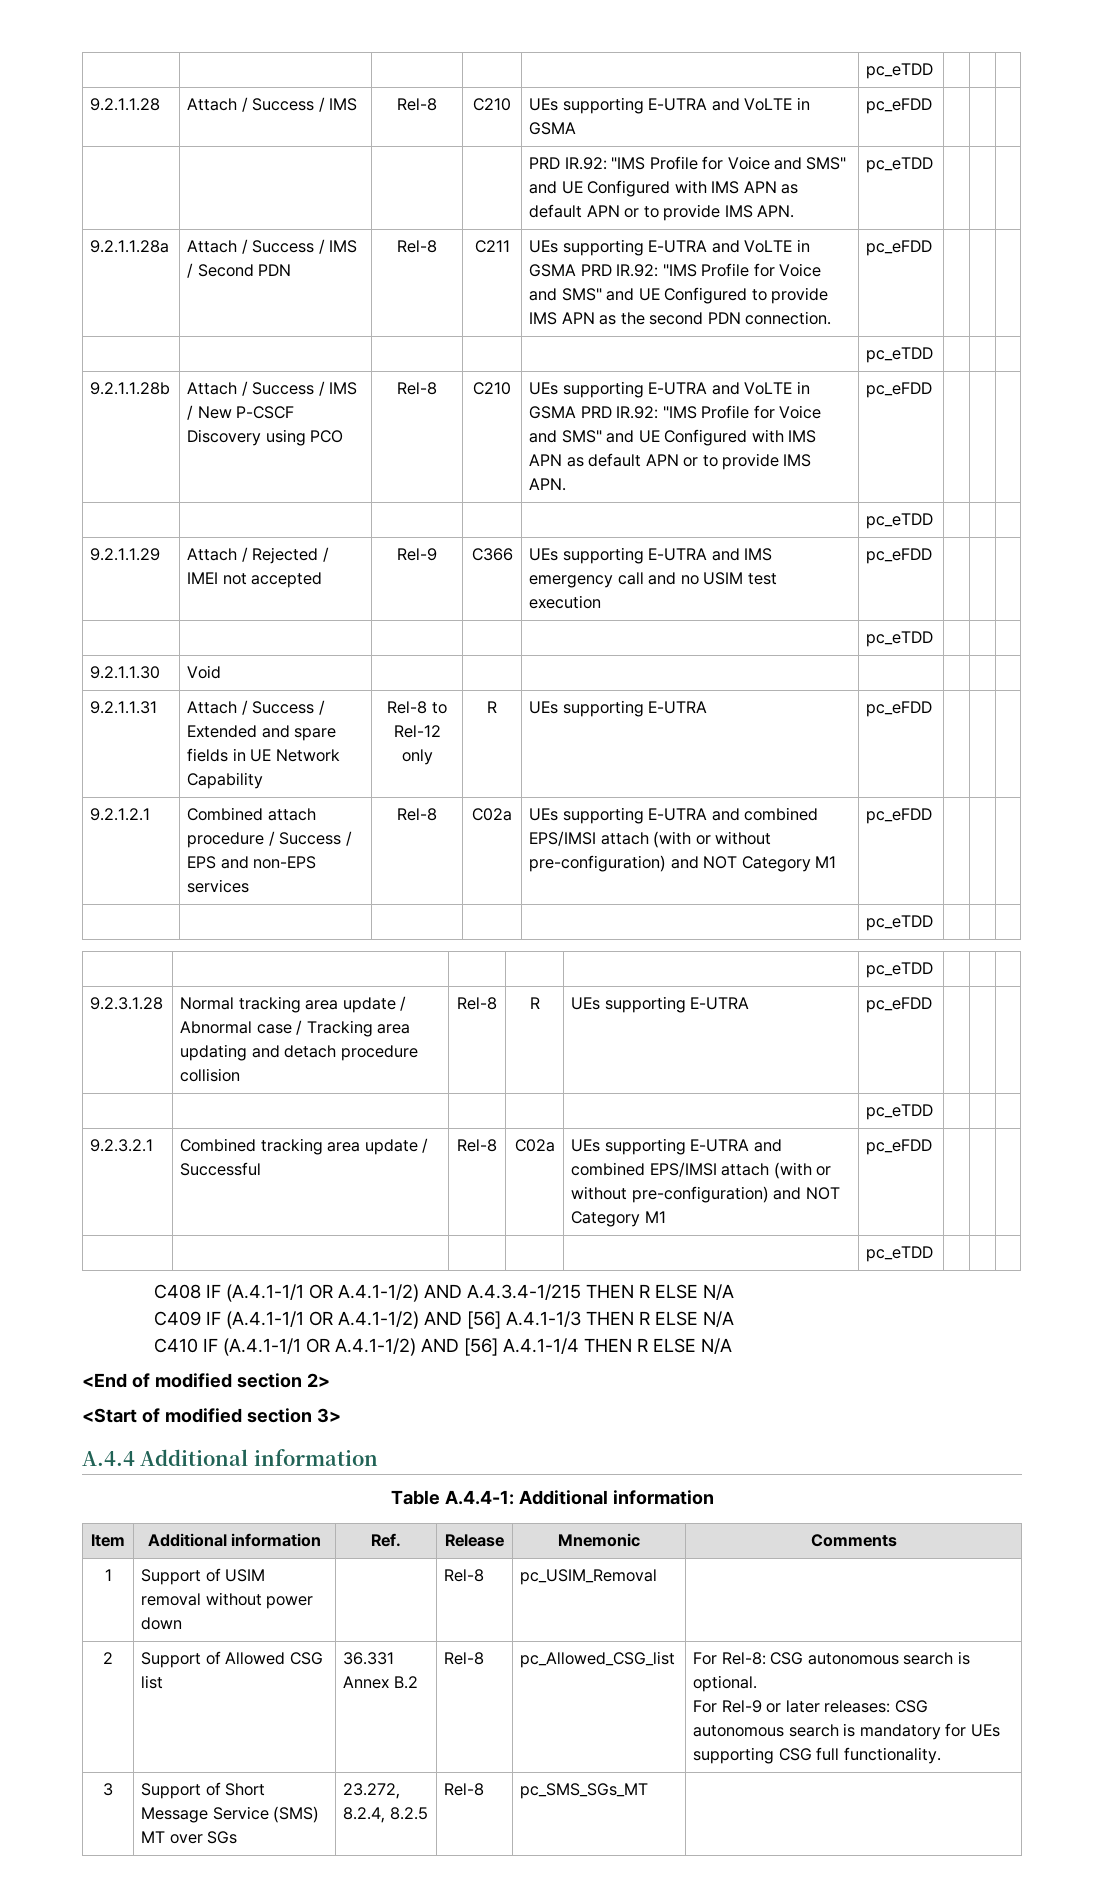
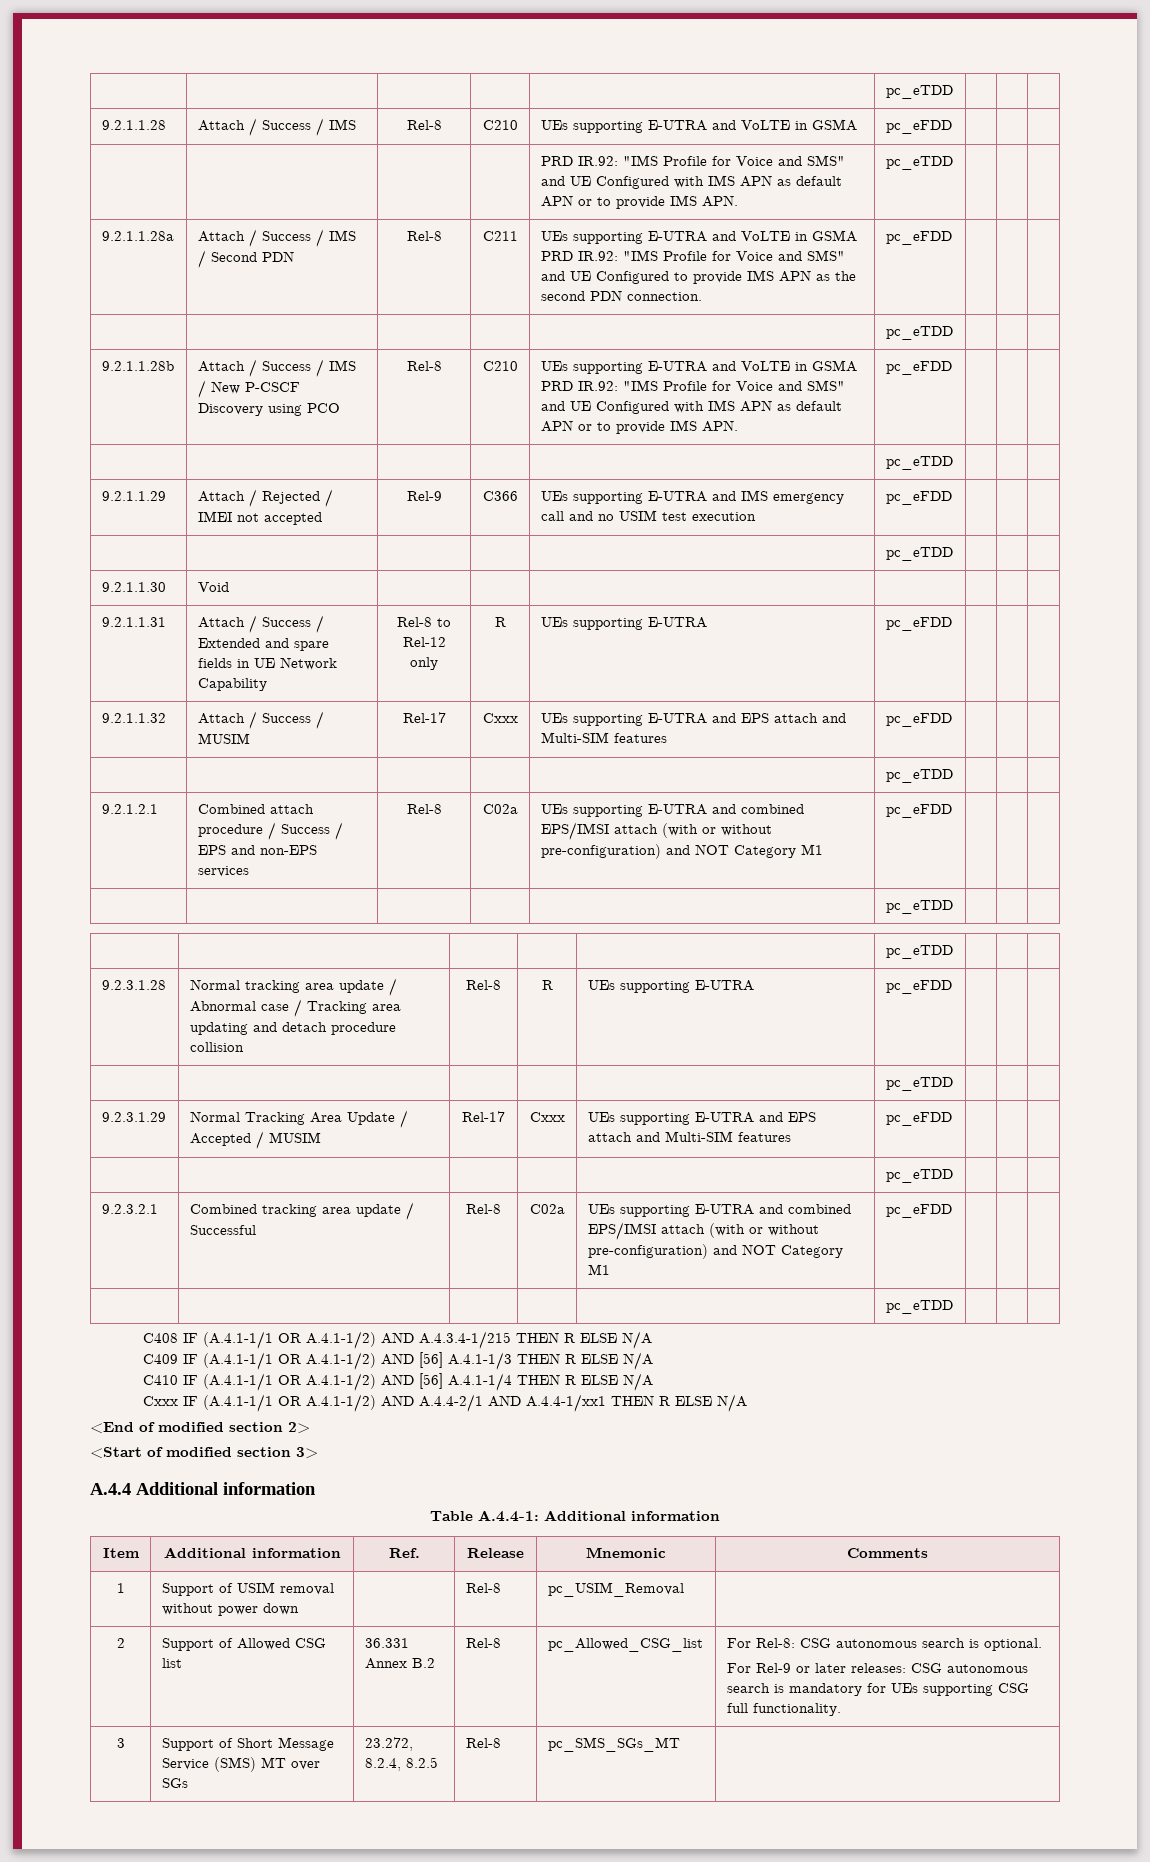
(933, 709) none -> [101,713,166,723] [197,711,324,729] [197,733,250,744] [402,712,446,723] [482,713,518,723] [540,713,846,726] [540,732,667,743] [885,713,952,727] [885,769,953,783] // 9.2.1.1.32 | Attach / Success / MUSIM | Rel-17 | Cxxx | UEs supporting E-UTRA and EPS attach and Multi-SIM features | pc_eFDD | | | // | | | | | pc_eTDD | | |
(934, 1112) none -> [101,1112,166,1122] [189,1110,408,1128] [189,1131,321,1149] [462,1111,505,1122] [529,1112,565,1122] [587,1112,816,1125] [587,1131,791,1142] [885,1112,952,1126] [885,1169,953,1183] // 9.2.3.1.29 | Normal Tracking Area Update / Accepted / MUSIM | Rel-17 | Cxxx | UEs supporting E-UTRA and EPS attach and Multi-SIM features | pc_eFDD | | | // | | | | | pc_eTDD | | |
(732, 1346) none -> [142,1394,747,1412] // Cxxx IF (A.4.1-1/1 OR A.4.1-1/2) AND A.4.4-2/1 AND A.4.4-1/xx1 THEN R ELSE N/A

